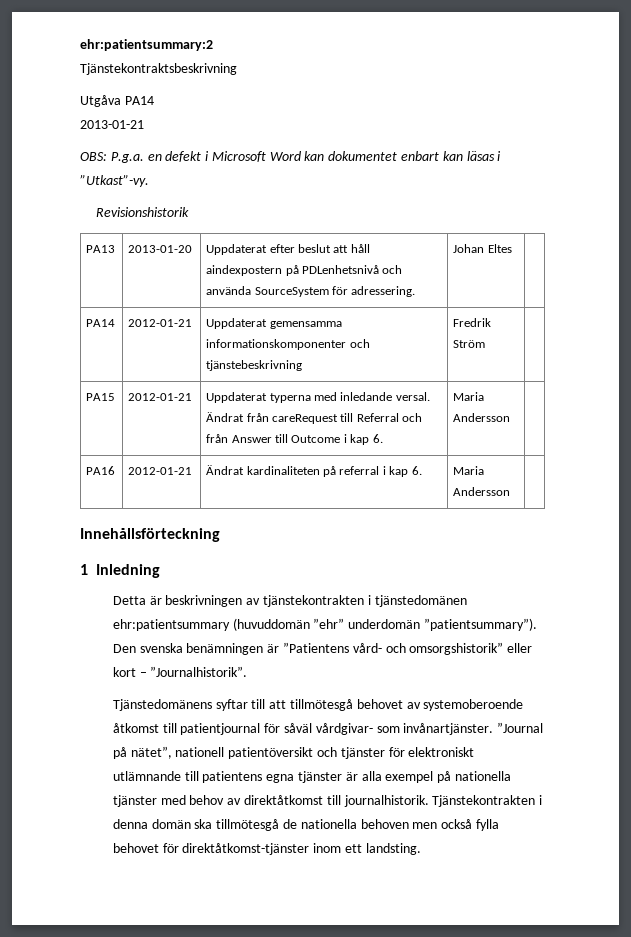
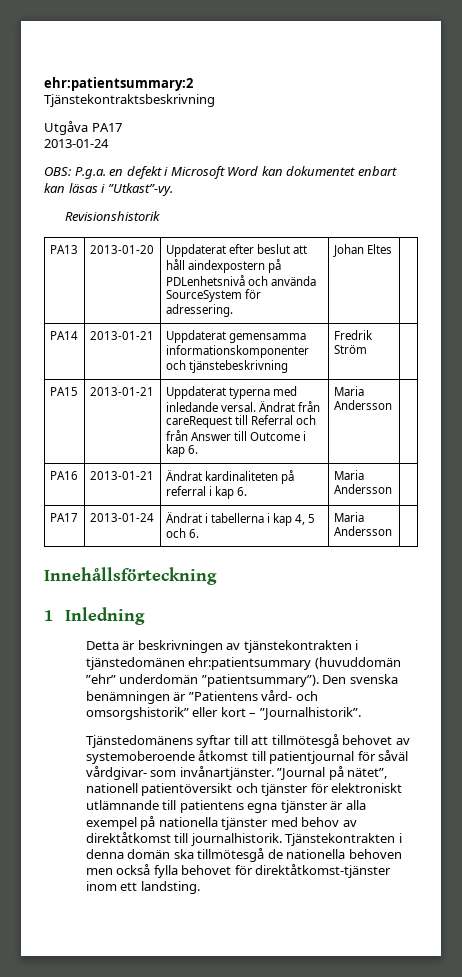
[124,96,154,105] [80,120,144,129] PA14 // 2013-01-21 -> [91,123,122,132] [44,139,109,148] PA17 // 2013-01-24
[128,319,193,327] 2012-01-21 -> [89,331,154,340] 2013-01-21
[128,393,193,401] 2012-01-21 -> [89,387,154,396] 2013-01-21
[128,467,193,475] 2012-01-21 -> [89,471,154,480] 2013-01-21
(511, 491) none -> [49,513,78,522] [89,513,154,522] [165,512,316,526] [165,528,199,538] [333,512,364,522] [333,526,392,536] // PA17 | 2013-01-24 | Ändrat i tabellerna i kap 4, 5 och 6. | Maria Andersson |

